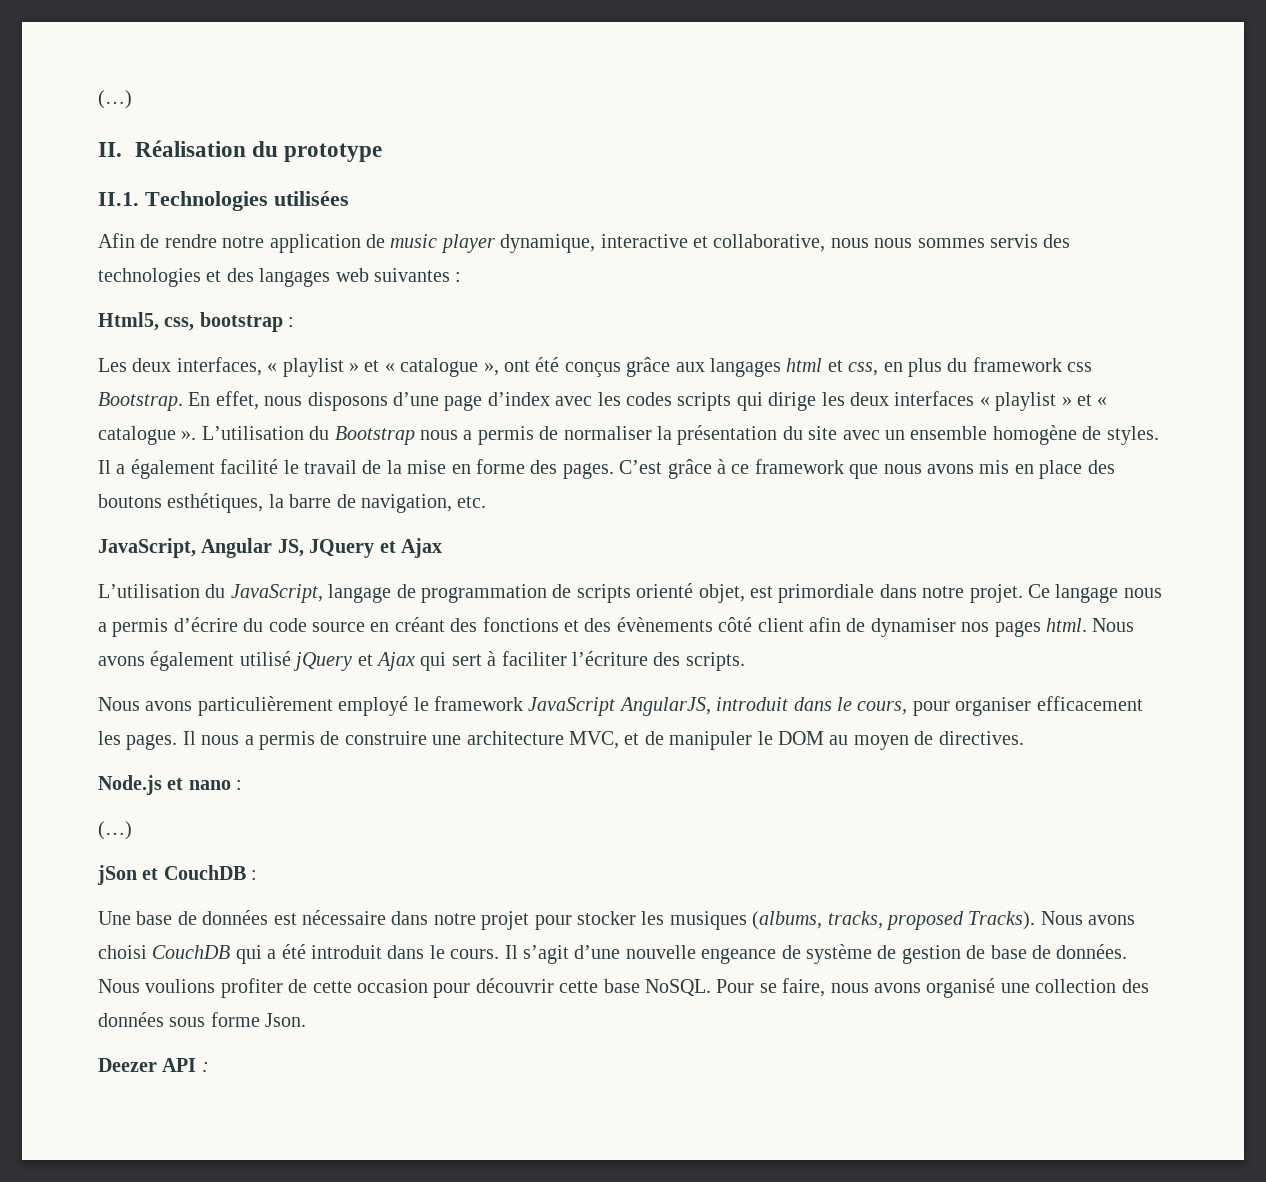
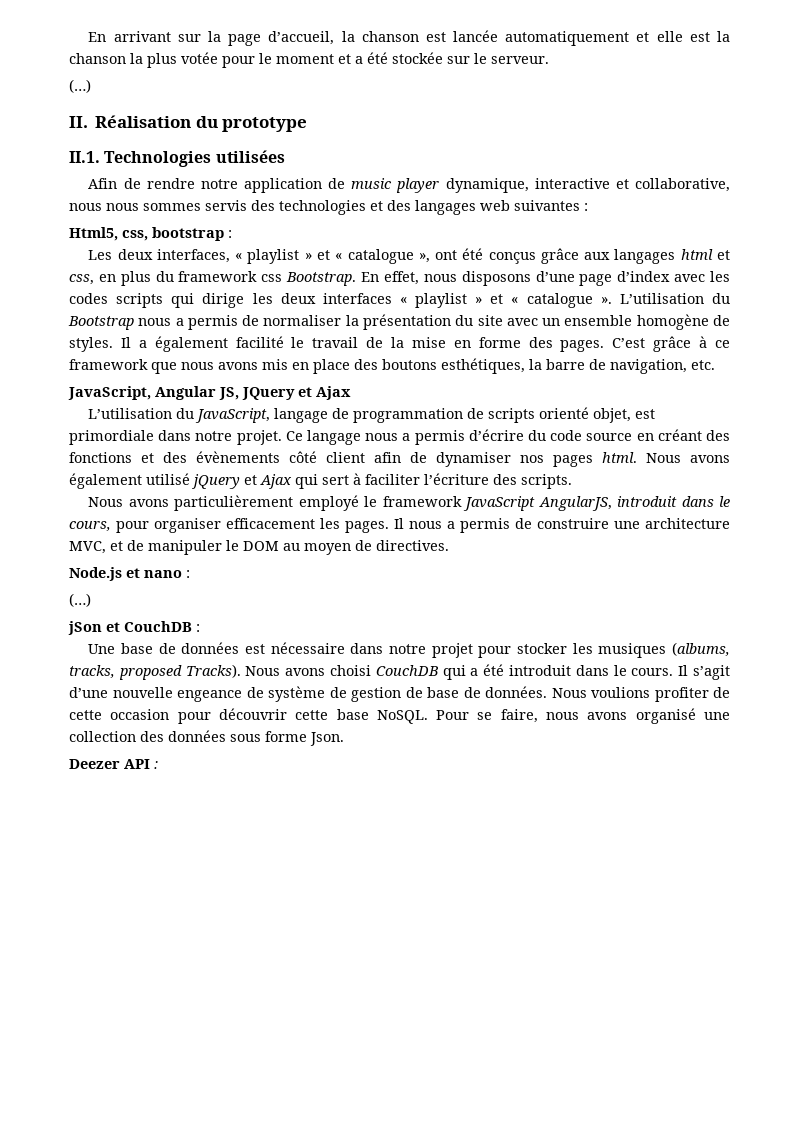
(98, 99) none -> [88,30,730,46] [69,52,549,68] En arrivant sur la page d’accueil, la chanson est lancée automatiquement et elle est la chanson la plus votée pour le moment et a été stockée sur le serveur. //

